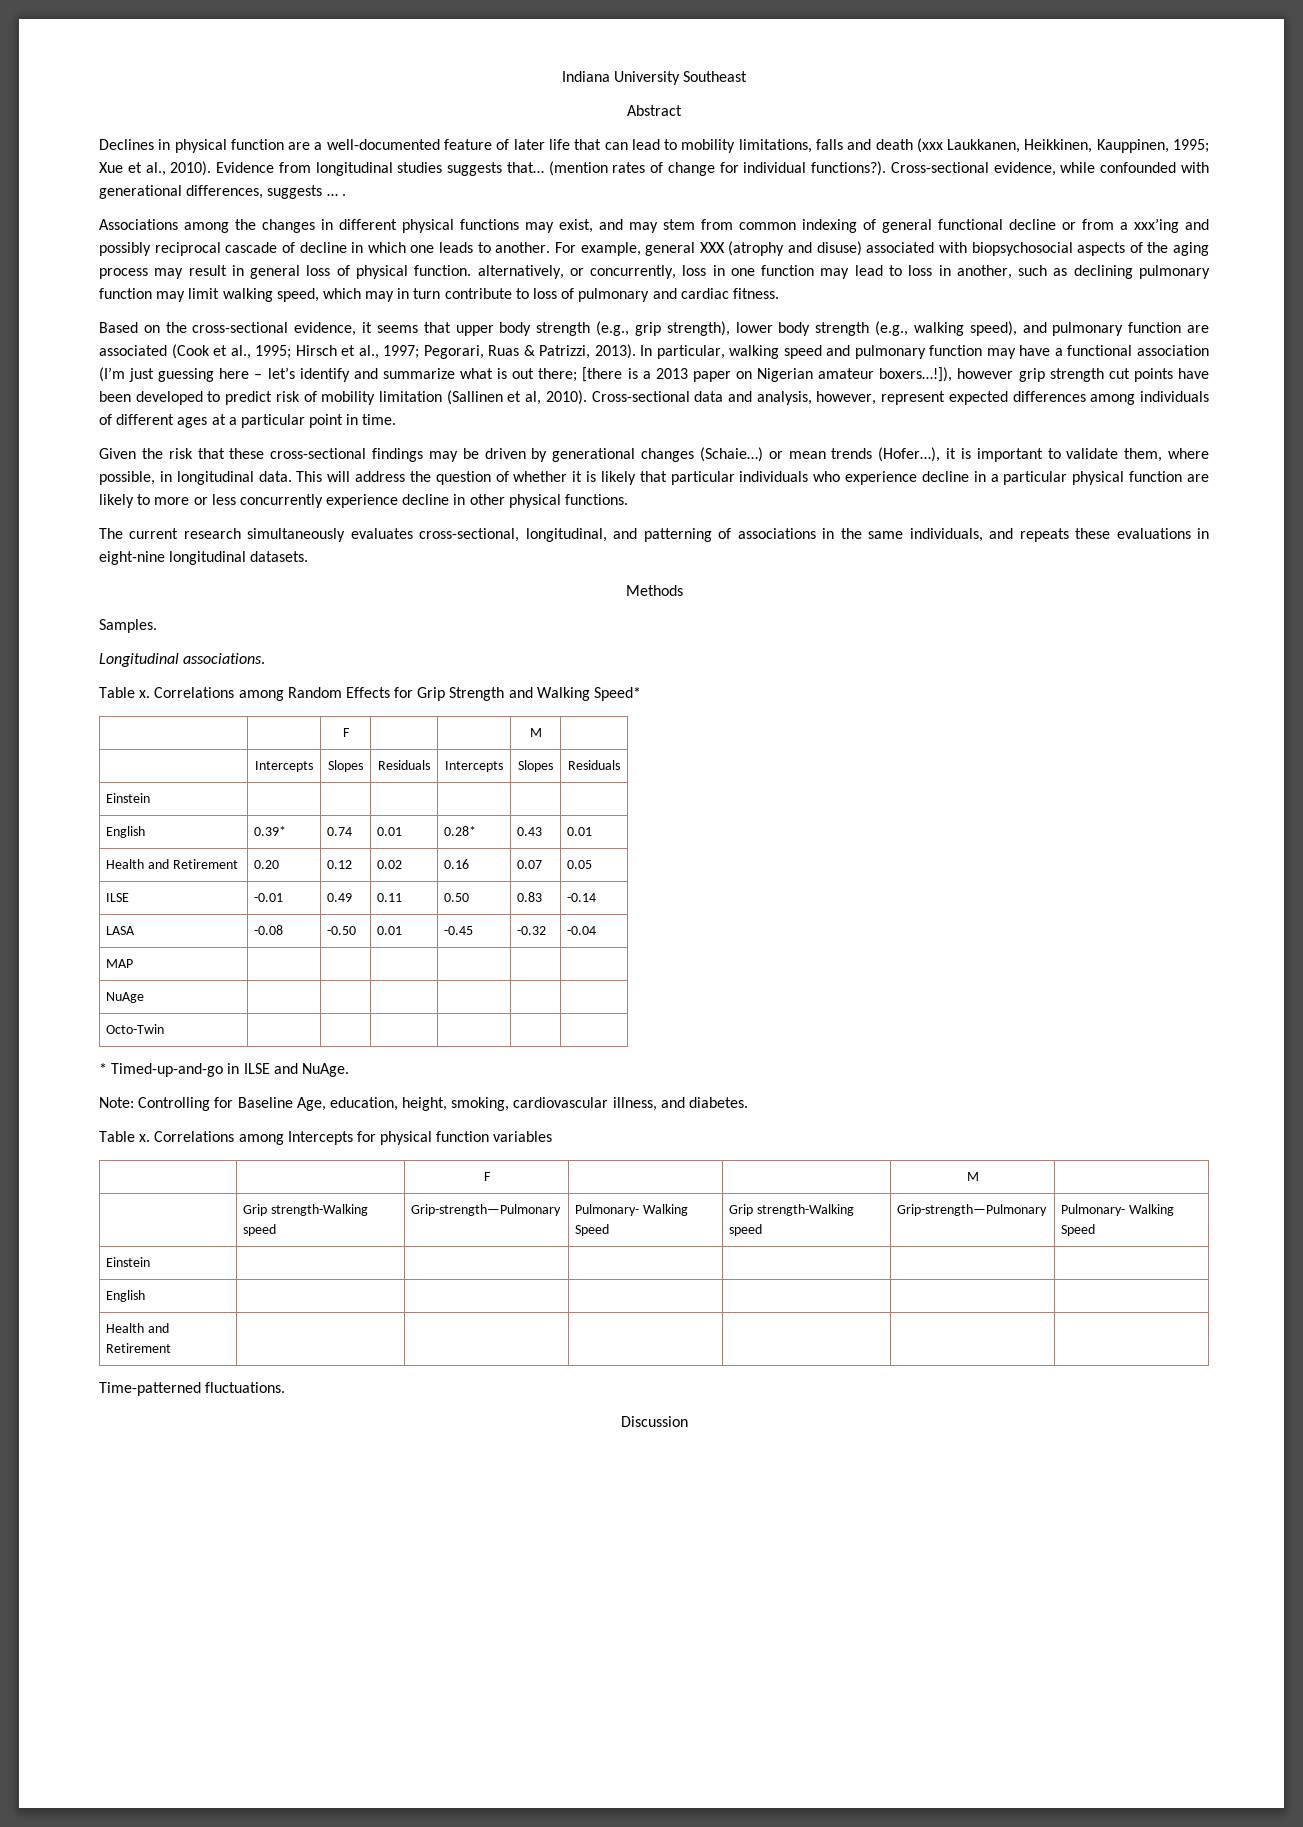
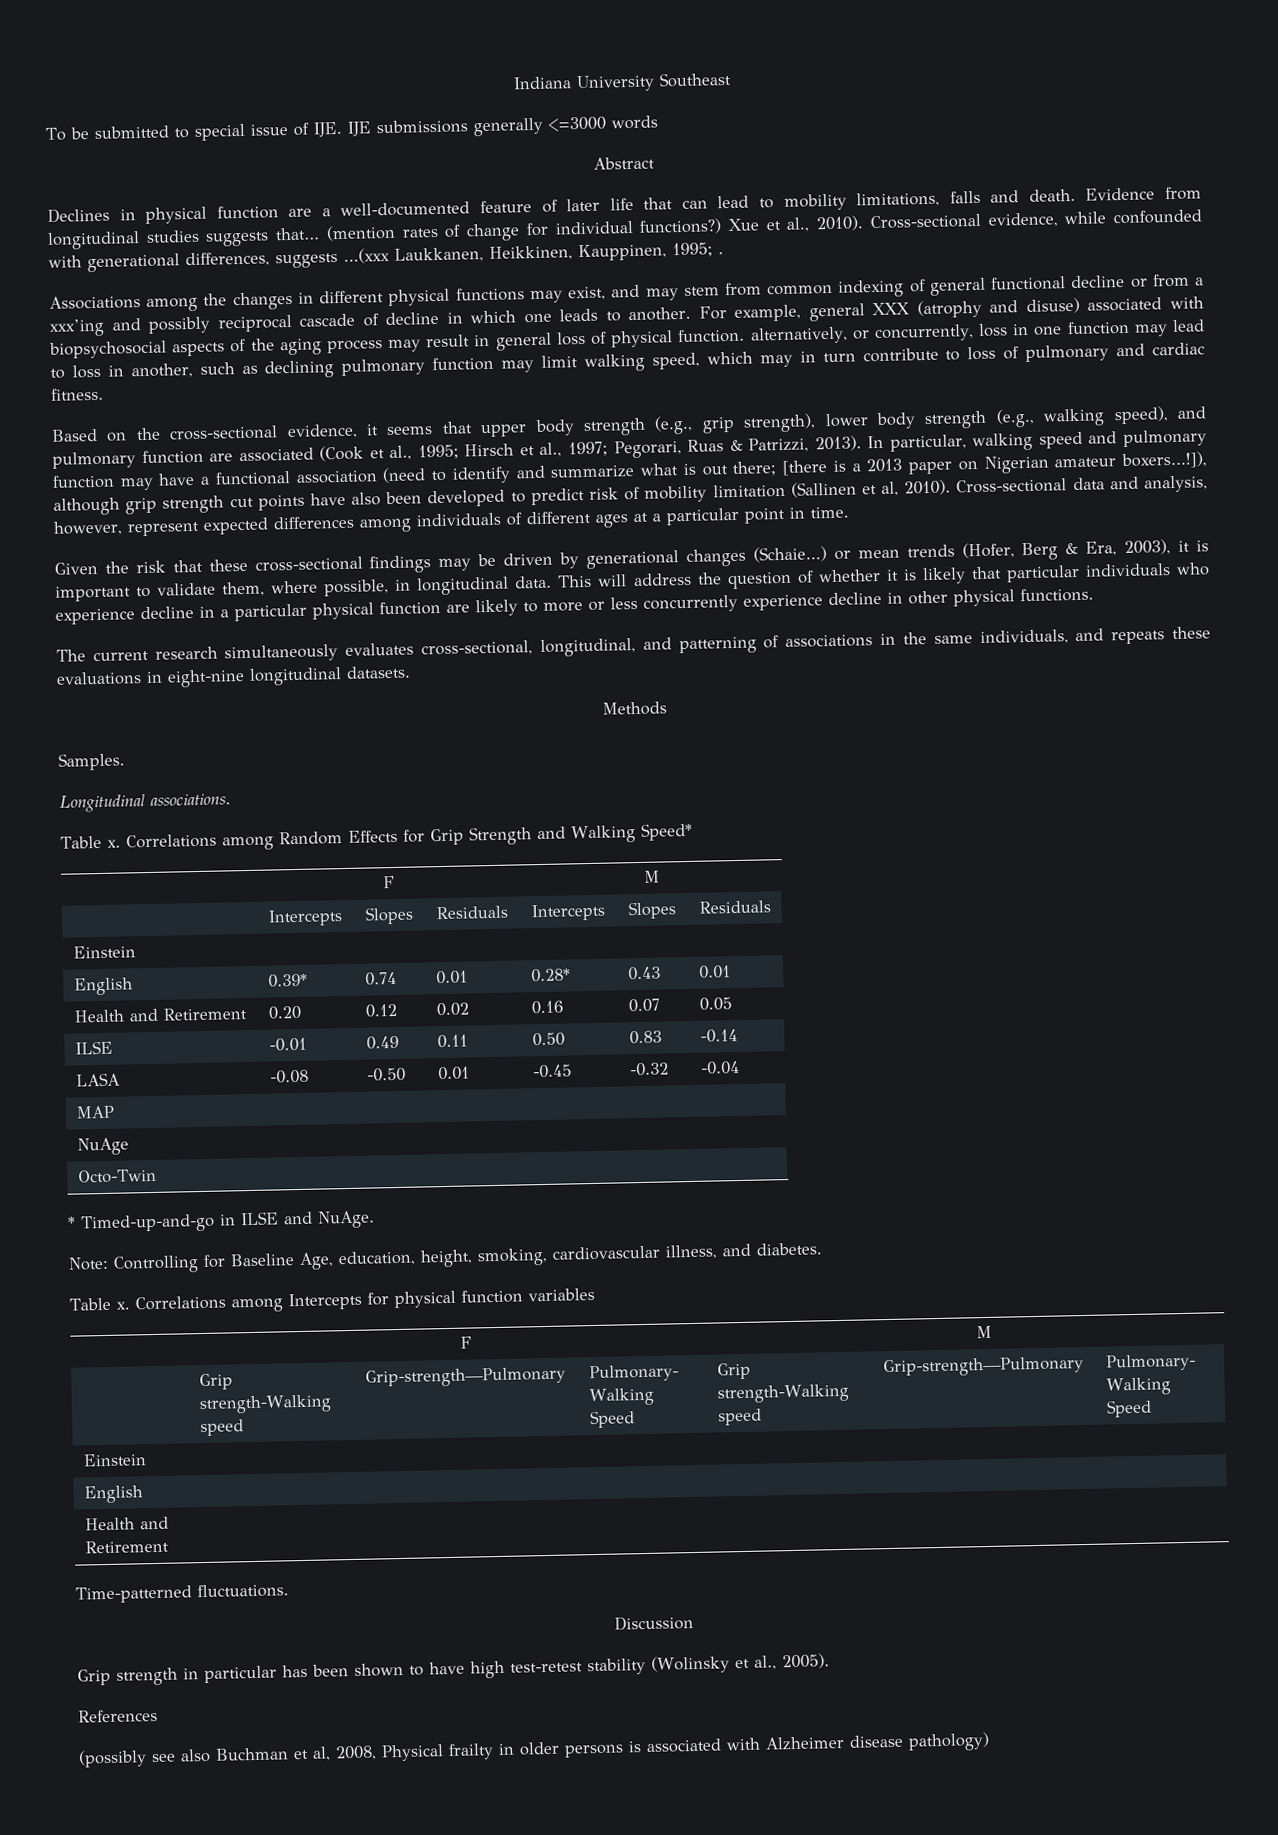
(748, 76) none -> [45,115,658,141] // To be submitted to special issue of IJE. IJE submissions generally <=3000 words
[875,138,1209,153] [99,161,212,176] death (xxx Laukkanen, Heikkinen, Kauppinen, 1995; Xue et al., 2010). -> [1028,188,1076,202] death.
[811,161,887,176] functions?). -> [639,215,865,235] functions?) Xue et al., 2010).
[326,194,338,196] … -> [343,242,713,264] …(xxx Laukkanen, Heikkinen, Kauppinen, 1995;
[99,367,295,382] (I’m just guessing here – let’s -> [382,467,448,484] (need to
[957,368,1014,379] however -> [53,497,120,516] although
(1209, 373) none -> [351,492,382,506] also
[878,447,941,462] (Hofer…), -> [961,539,1172,561] (Hofer, Berg & Era, 2003),
(688, 1421) none -> [77,1653,830,1686] [78,1709,158,1723] [78,1732,990,1768] // Grip strength in particular has been shown to have high test-retest stability (Wolinsky et al., 2005). // References // (possibly see also Buchman et al, 2008, Physical frailty in older persons is associated with Alzheimer disease pathology)

